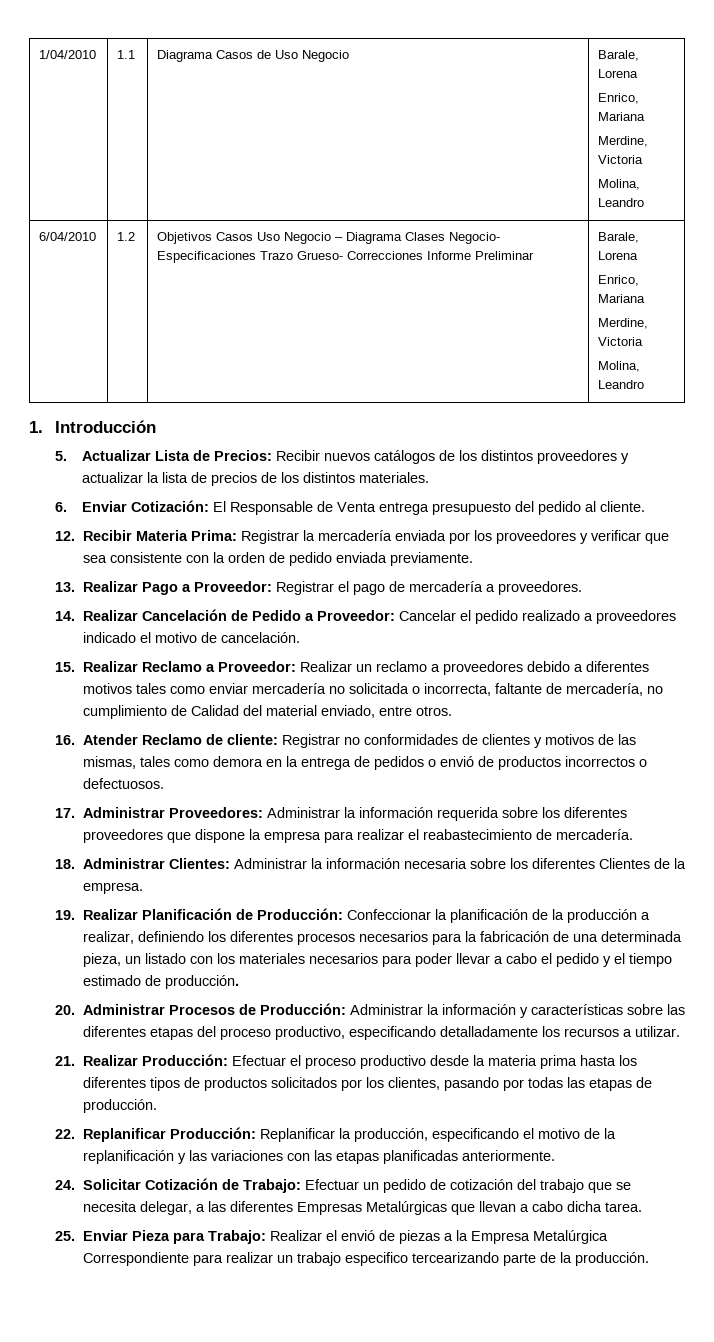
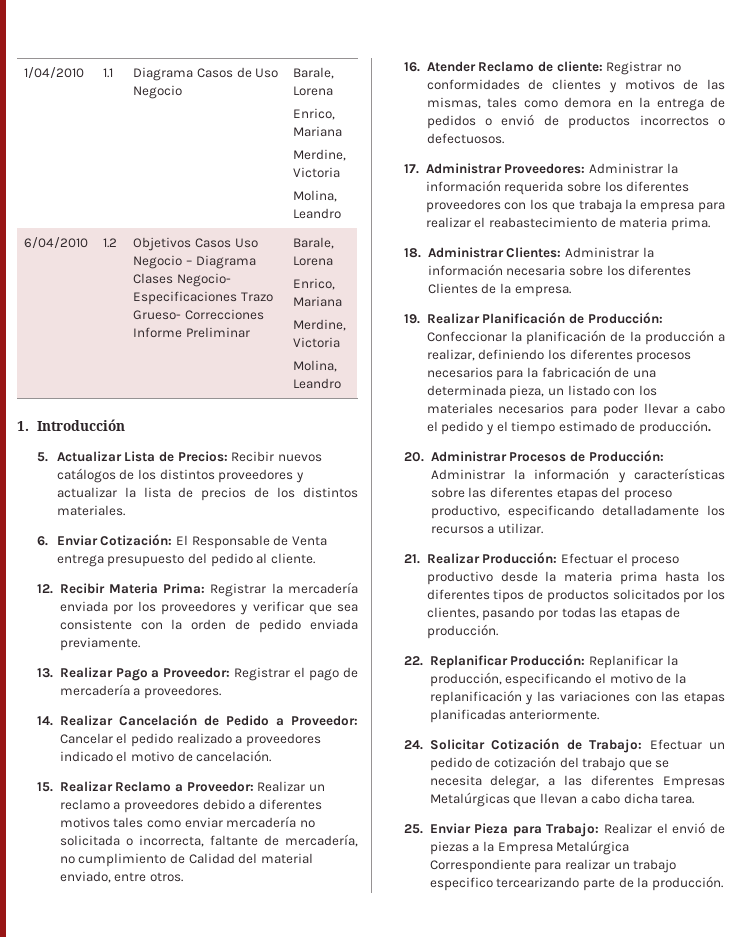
[166,829,245,843] que dispone -> [504,199,622,213] con los que trabaja
[555,829,633,840] mercadería. -> [619,217,710,231] materia prima.

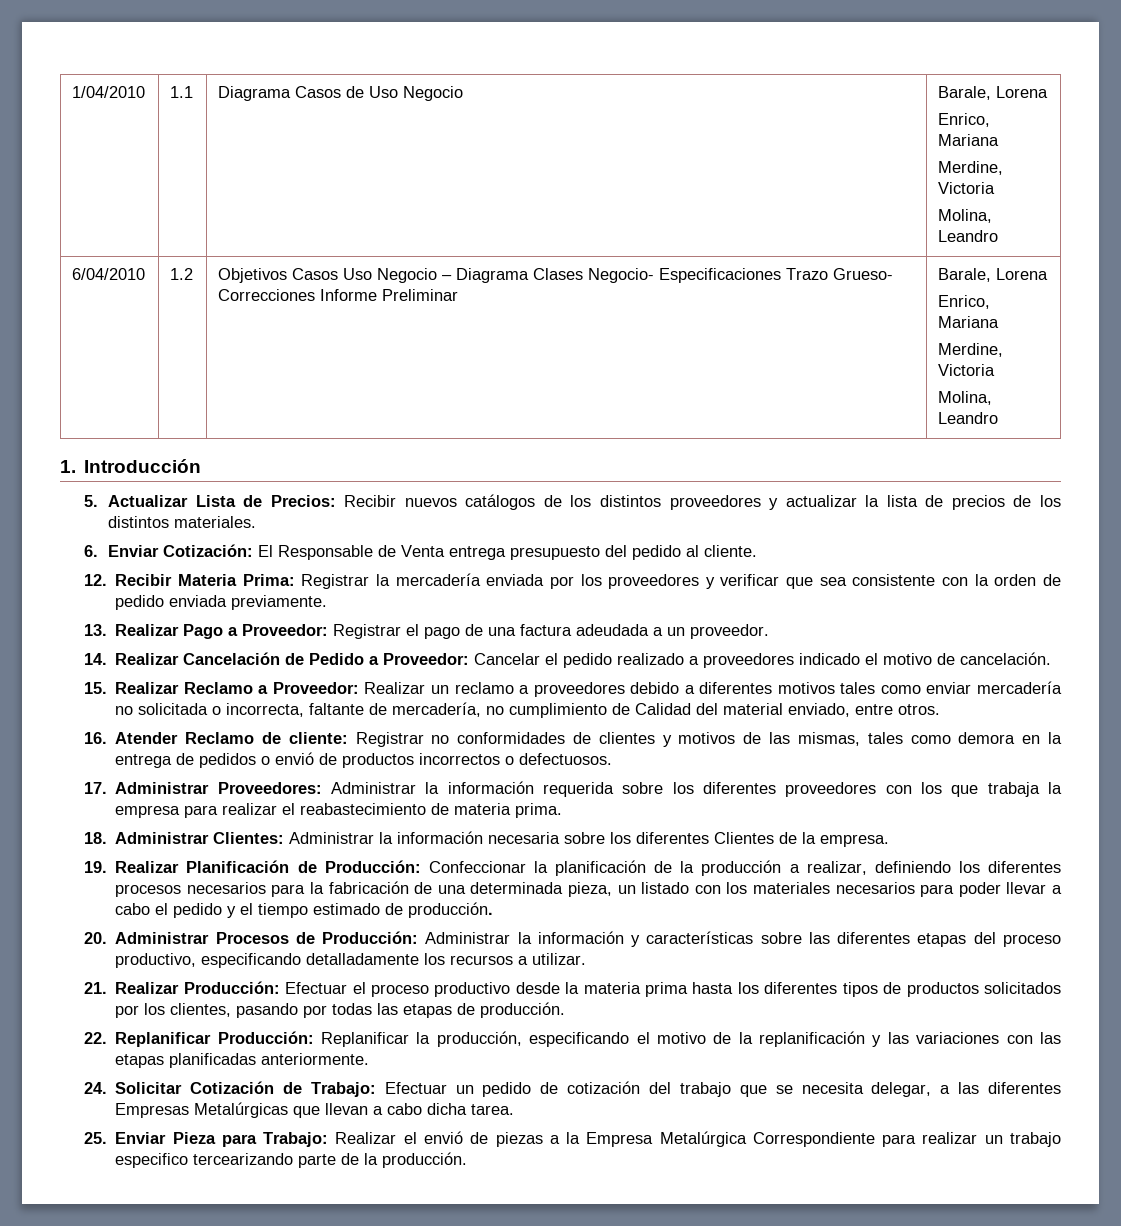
[59,684,221,699] mercadería a proveedores. -> [488,624,770,639] una factura adeudada a un proveedor.

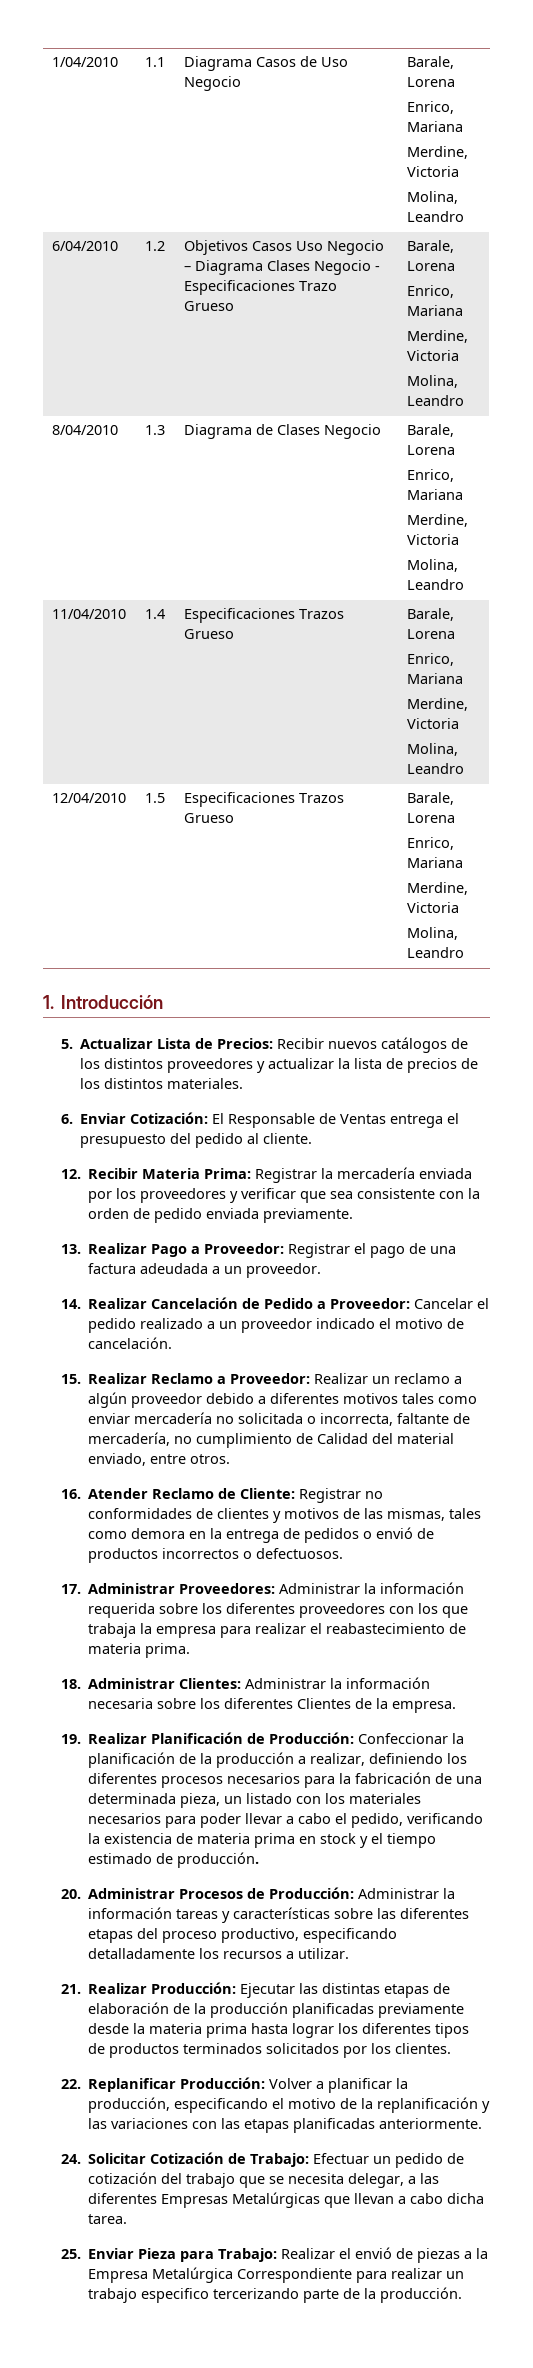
[588,268,894,283] [218,289,459,301] Negocio- Especificaciones Trazo Grueso- Correcciones Informe Preliminar -> [314,260,381,275] [184,280,338,295] [184,301,235,311] [407,240,455,253] [407,261,456,271] [407,285,455,298] [407,305,464,316] [407,330,469,343] [407,350,460,361] [407,375,459,388] [407,395,465,406] [52,425,119,435] [145,425,166,435] [184,424,382,439] [407,424,455,437] [407,445,456,455] [407,469,455,482] [407,489,464,500] [407,514,469,527] [407,534,460,545] [407,559,459,572] [407,579,465,590] [52,609,127,619] [145,609,166,619] [184,608,345,623] [184,629,235,639] [407,608,455,621] [407,629,456,639] [407,653,455,666] [407,673,464,684] [407,698,469,711] [407,718,460,729] [407,743,459,756] [407,763,465,774] [52,793,127,803] [145,793,166,803] [184,792,345,807] [184,813,235,823] Negocio - Especificaciones Trazo Grueso | Barale, Lorena // Enrico, Mariana // Merdine, Victoria // Molina, Leandro // 8/04/2010 | 1.3 | Diagrama de Clases Negocio | Barale, Lorena // Enrico, Mariana // Merdine, Victoria // Molina, Leandro // 11/04/2010 | 1.4 | Especificaciones Trazos Grueso | Barale, Lorena // Enrico, Mariana // Merdine, Victoria // Molina, Leandro // 12/04/2010 | 1.5 | Especificaciones Trazos Grueso
[401,545,507,560] Venta entrega -> [340,1113,460,1128] Ventas entrega el
[703,653,795,668] proveedores -> [219,1318,313,1333] un proveedor
[533,682,625,697] proveedores -> [88,1392,203,1408] algún proveedor
[288,732,348,744] cliente: -> [240,1488,296,1499] Cliente:
[173,903,223,918] pedido -> [351,1813,484,1828] [88,1833,357,1848] pedido, verificando la existencia de materia prima en stock
(624, 937) none -> [176,1909,219,1919] tareas
[285,982,511,997] Efectuar el proceso productivo -> [240,1983,451,1998] [88,2002,465,2018] Ejecutar las distintas etapas de elaboración de la producción planificadas previamente
(734, 988) none -> [292,2023,335,2038] lograr
(979, 989) none -> [183,2043,263,2054] terminados
[170,1002,566,1018] clientes, pasando por todas las etapas de producción. -> [395,2043,452,2054] clientes.
[321,1032,410,1047] Replanificar -> [269,2078,393,2093] Volver a planificar
[193,1153,294,1165] tercearizando -> [213,2288,300,2299] tercerizando

